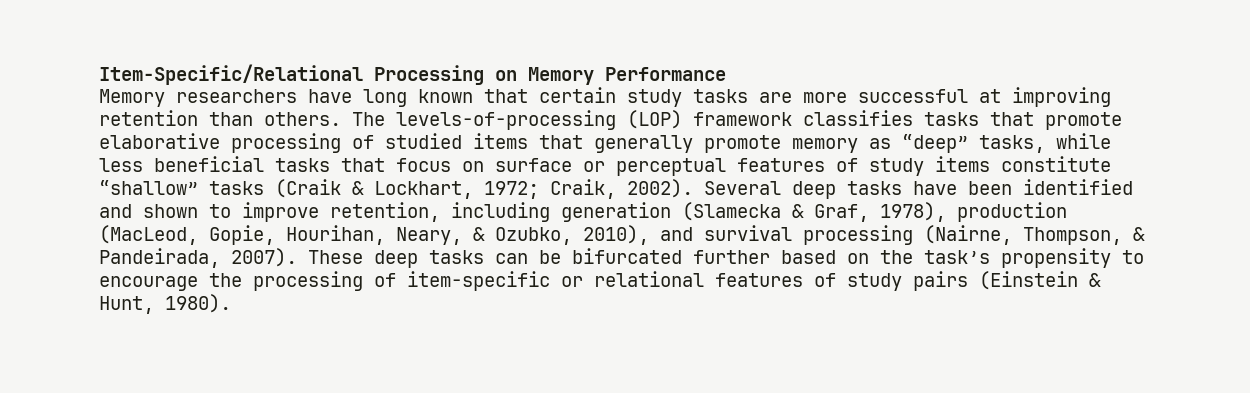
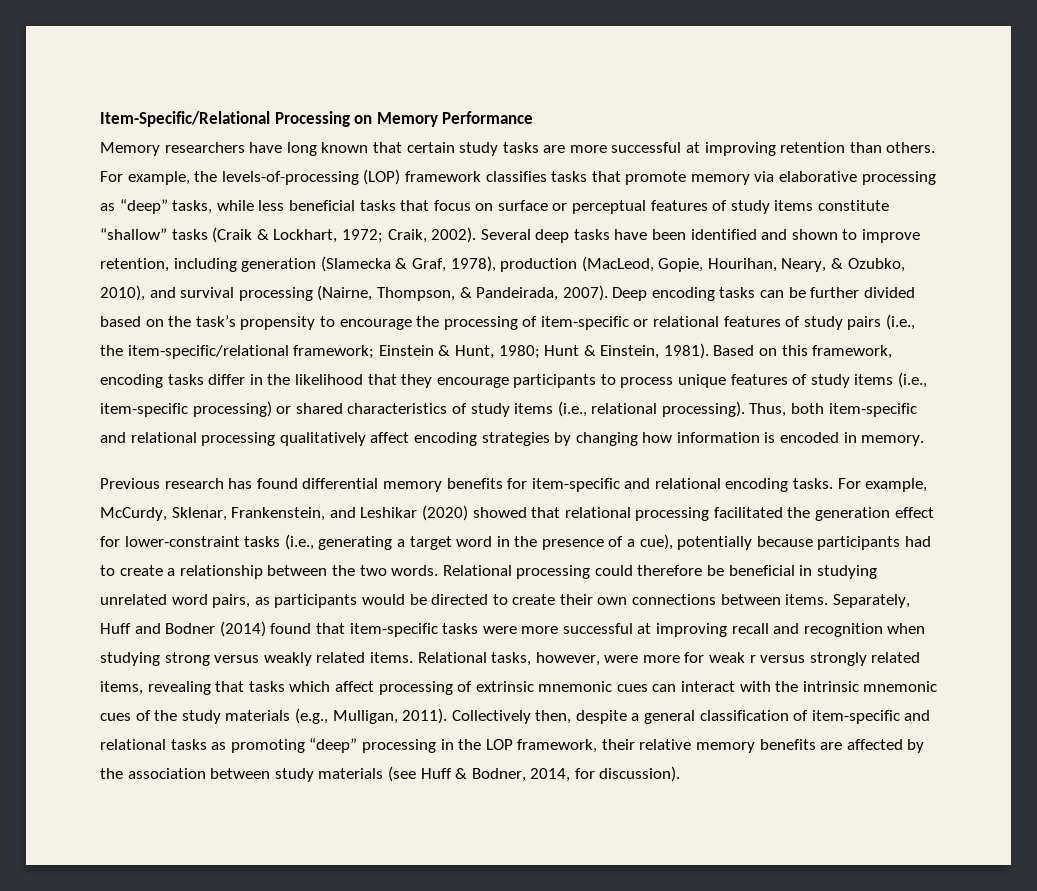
[352,112,385,126] The -> [100,171,218,185] For example, the
[99,133,858,153] elaborative processing of studied items that generally promote memory -> [690,171,936,185] memory via elaborative processing
[308,250,418,268] These deep -> [612,287,715,301] Deep encoding
[572,248,770,264] bifurcated further -> [810,287,915,298] further divided
[979,271,1101,290] [99,294,231,314] (Einstein & Hunt, 1980). -> [886,314,916,330] [100,343,893,359] [100,372,928,388] [100,401,917,417] [100,432,925,446] [100,478,928,492] [100,505,934,521] [100,534,932,550] [100,565,877,579] [100,594,910,608] [100,621,926,637] [100,652,921,666] [100,681,938,695] [100,708,931,724] [100,738,925,753] [100,766,681,782] (i.e., the item-specific/relational framework; Einstein & Hunt, 1980; Hunt & Einstein, 1981). Based on this framework, encoding tasks differ in the likelihood that they encourage participants to process unique features of study items (i.e., item-specific processing) or shared characteristics of study items (i.e., relational processing). Thus, both item-specific and relational processing qualitatively affect encoding strategies by changing how information is encoded in memory. // Previous research has found differential memory benefits for item-specific and relational encoding tasks. For example, McCurdy, Sklenar, Frankenstein, and Leshikar (2020) showed that relational processing facilitated the generation effect for lower-constraint tasks (i.e., generating a target word in the presence of a cue), potentially because participants had to create a relationship between the two words. Relational processing could therefore be beneficial in studying unrelated word pairs, as participants would be directed to create their own connections between items. Separately, Huff and Bodner (2014) found that item-specific tasks were more successful at improving recall and recognition when studying strong versus weakly related items. Relational tasks, however, were more for weak r versus strongly related items, revealing that tasks which affect processing of extrinsic mnemonic cues can interact with the intrinsic mnemonic cues of the study materials (e.g., Mulligan, 2011). Collectively then, despite a general classification of item-specific and relational tasks as promoting “deep” processing in the LOP framework, their relative memory benefits are affected by the association between study materials (see Huff & Bodner, 2014, for discussion).

